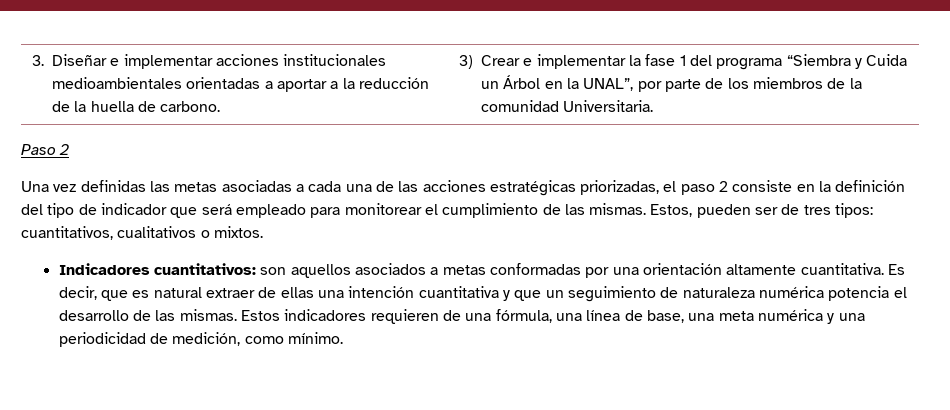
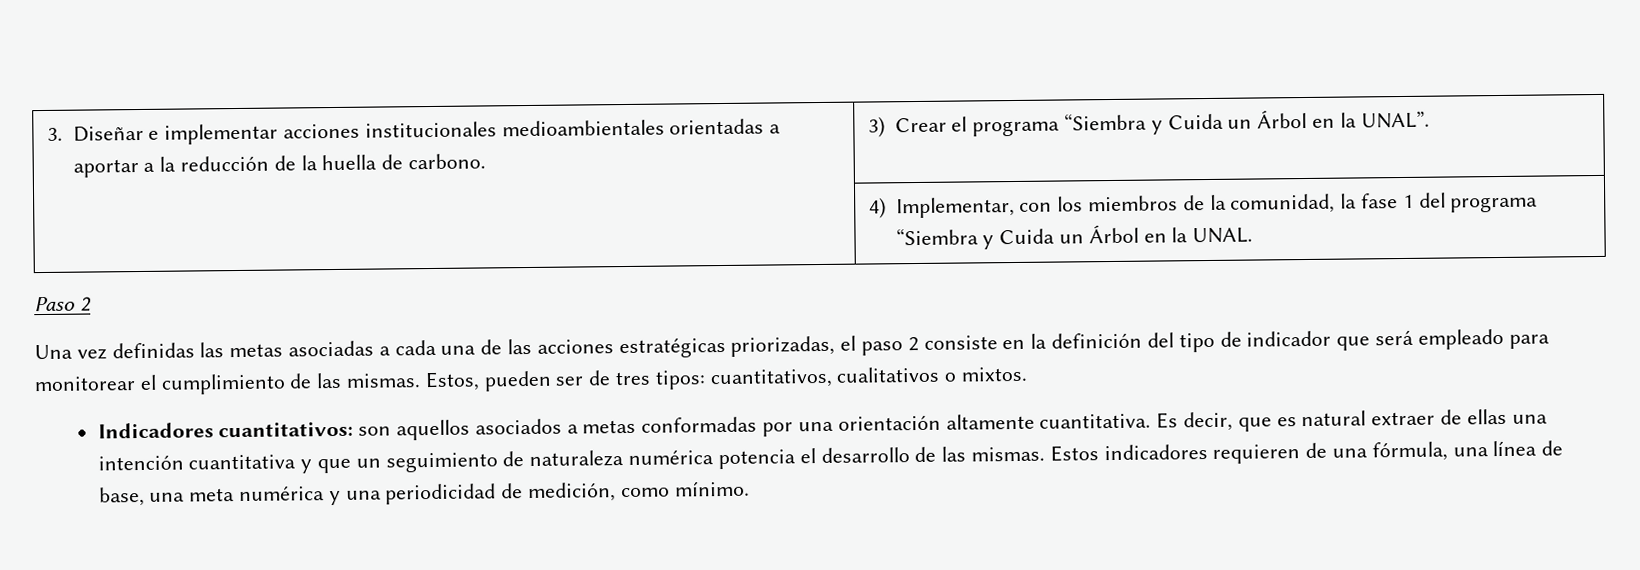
[523,54,626,69] e implementar -> [951,109,1430,137] [868,193,1336,219] el programa “Siembra y Cuida un Árbol en la UNAL”. // | 4) Implementar, con los miembros de la comunidad,
[583,77,862,92] [480,100,654,112] UNAL”, por parte de los miembros de la comunidad Universitaria. -> [1192,227,1254,244] UNAL.

